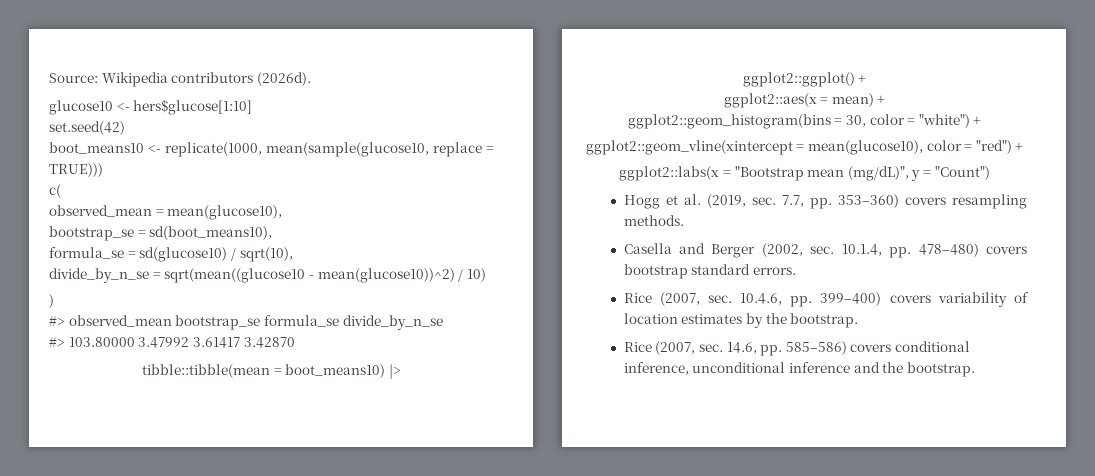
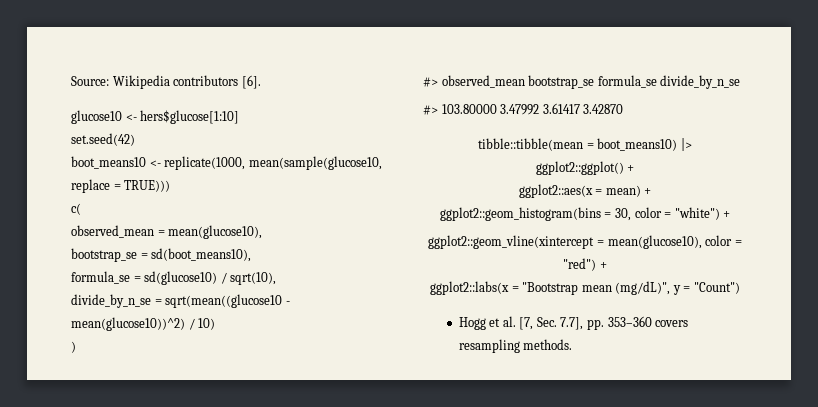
[256,72,311,86] (2026d). -> [241,75,261,89] [6].
[706,194,1027,209] [623,215,684,226] [623,243,1027,258] [623,264,796,279] [623,292,1029,307] [623,313,859,328] [623,341,971,356] [623,362,975,377] (2019, sec. 7.7, pp. 353–360) covers resampling methods. // Casella and Berger (2002, sec. 10.1.4, pp. 478–480) covers bootstrap standard errors. // Rice (2007, sec. 10.4.6, pp. 399–400) covers variability of location estimates by the bootstrap. // Rice (2007, sec. 14.6, pp. 585–586) covers conditional inference, unconditional inference and the bootstrap. -> [519,316,689,330] [458,339,573,353] [7, Sec. 7.7], pp. 353–360 covers resampling methods.

